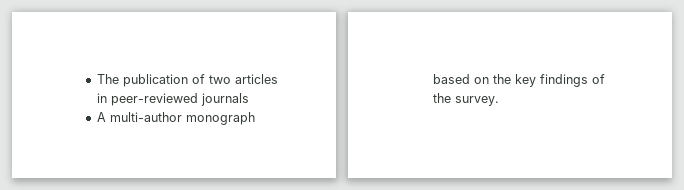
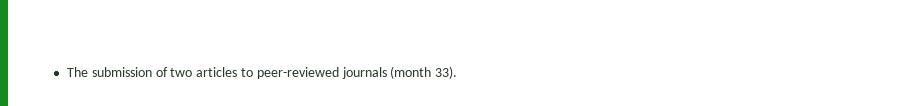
[123,74,189,87] publication -> [91,67,152,77] submission
[97,93,108,103] in -> [240,68,253,77] to
[97,112,256,125] [433,74,606,87] [433,93,500,106] // A multi-author monograph based on the key findings of the survey. -> [390,66,458,79] (month 33).

